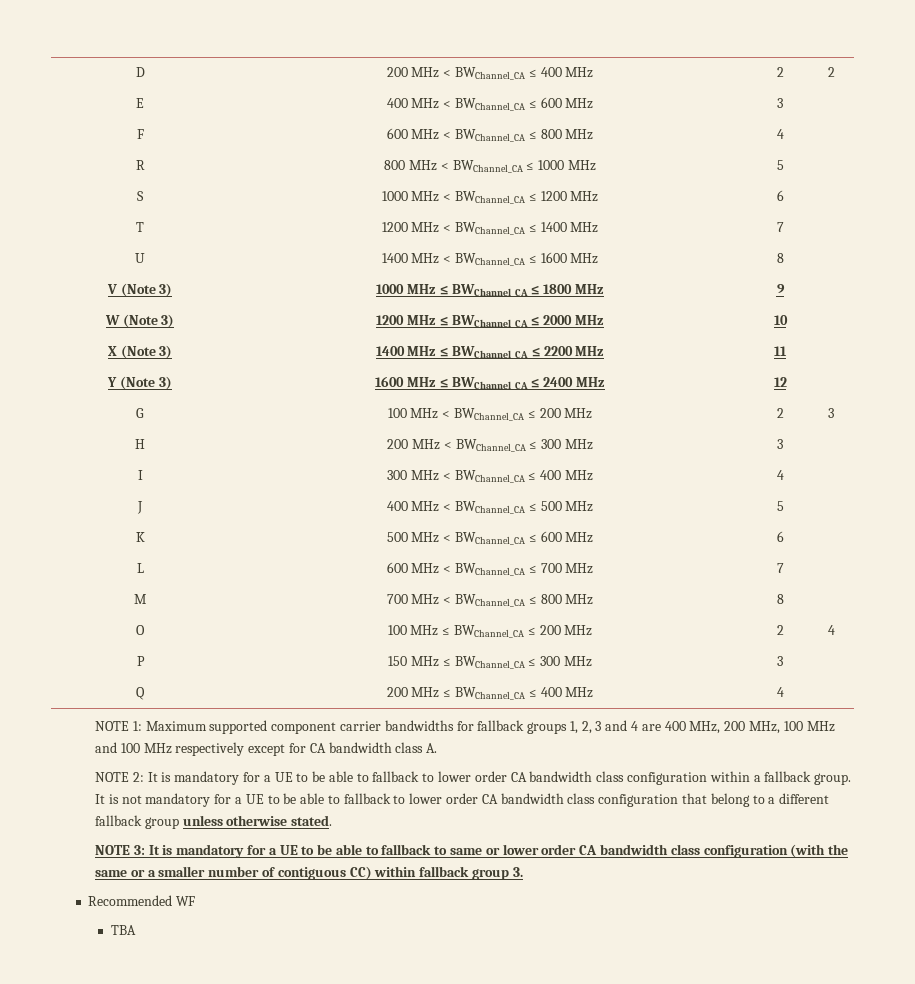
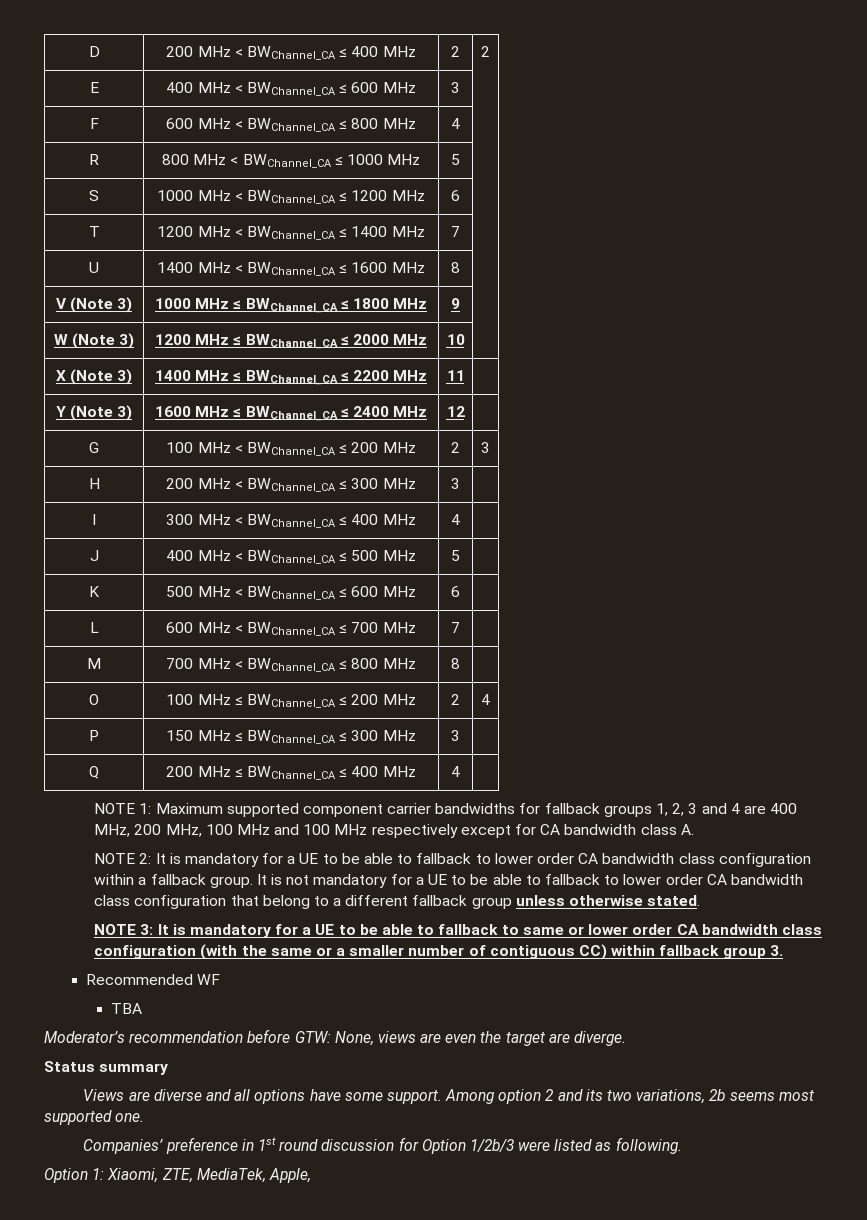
(136, 930) none -> [44,1029,627,1046] [44,1061,169,1075] [83,1089,814,1104] [44,1110,145,1125] [83,1137,682,1154] [44,1168,311,1183] // Moderator’s recommendation before GTW: None, views are even the target are diverge. // Status summary // Views are diverse and all options have some support. Among option 2 and its two variations, 2b seems most supported one. // Companies’ preference in 1st round discussion for Option 1/2b/3 were listed as following. // Option 1: Xiaomi, ZTE, MediaTek, Apple,

